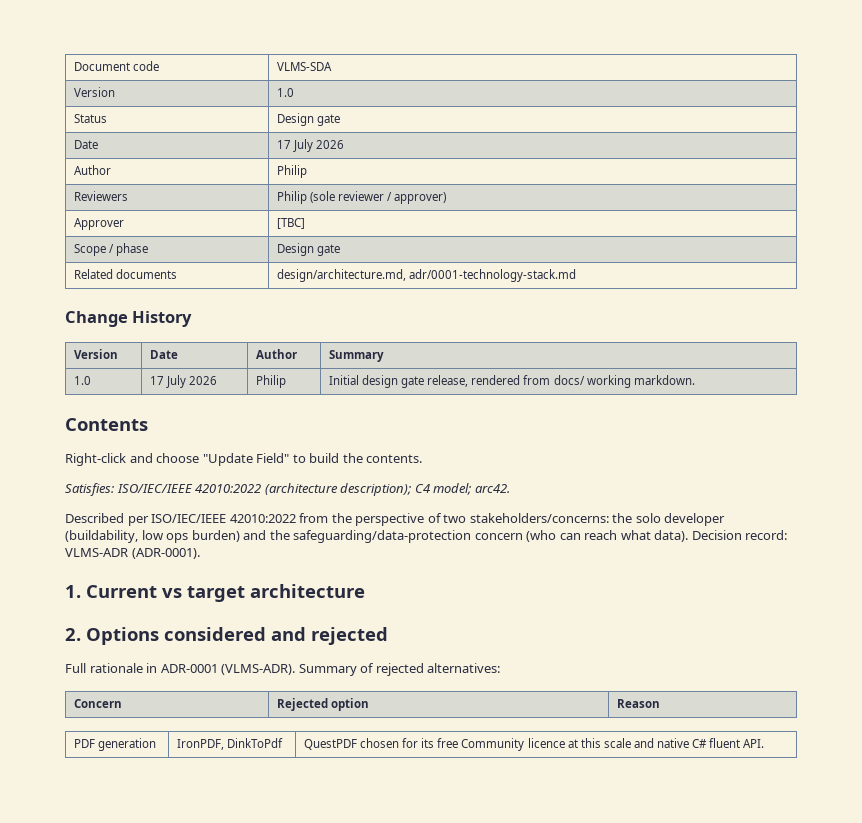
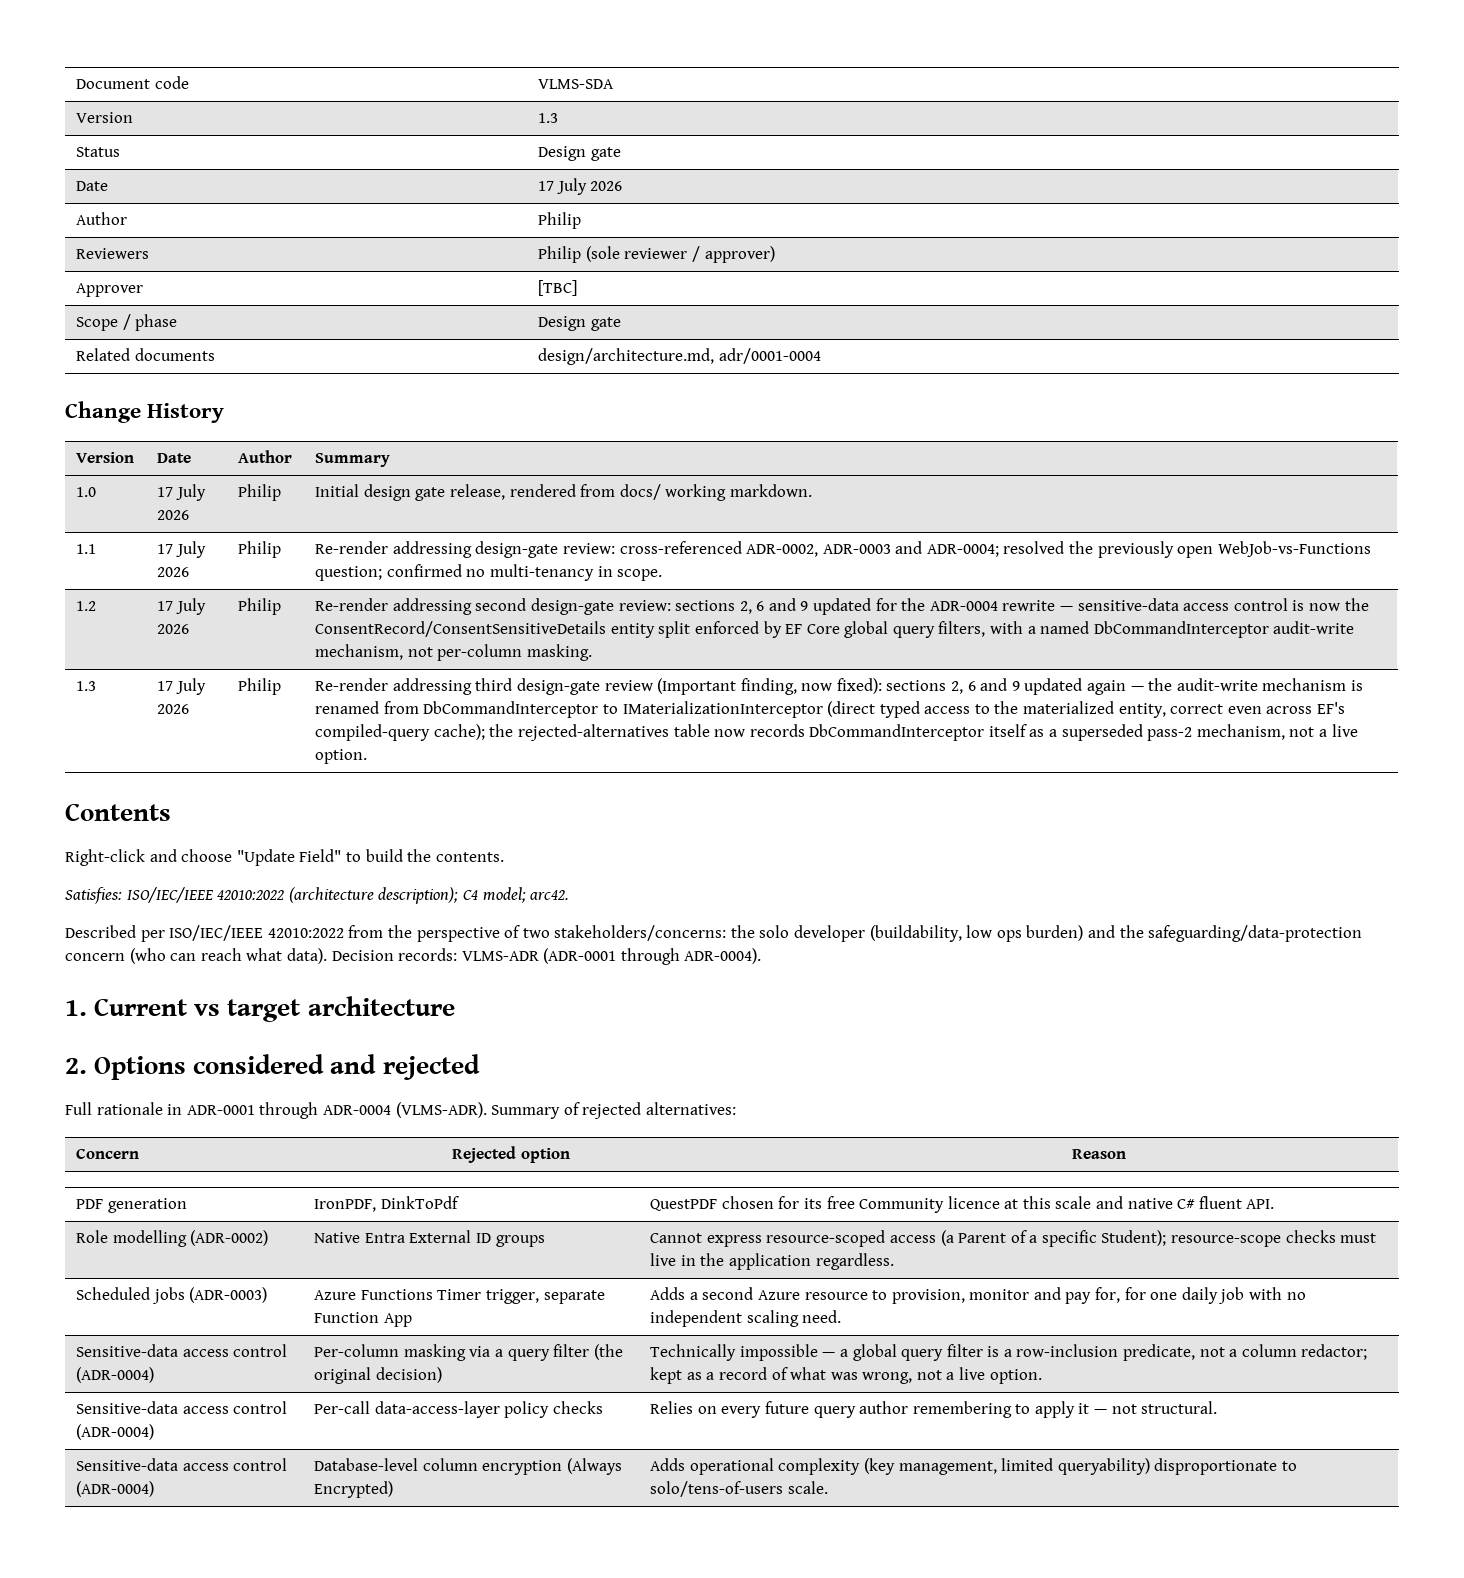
[276,88,294,97] 1.0 -> [538,113,559,123] 1.3
[408,269,576,282] adr/0001-technology-stack.md -> [718,348,821,364] adr/0001-0004
(695, 380) none -> [76,544,97,554] [157,541,206,558] [157,567,190,577] [238,541,282,558] [315,541,1371,558] [315,564,663,581] [76,601,97,611] [157,598,206,615] [157,624,190,634] [238,598,282,615] [315,598,1369,615] [315,621,1355,638] [315,644,592,661] [76,681,97,691] [157,678,206,695] [157,704,190,714] [238,678,282,695] [315,678,1363,695] [315,701,1345,718] [315,724,1358,741] [315,749,368,764] // 1.1 | 17 July 2026 | Philip | Re-render addressing design-gate review: cross-referenced ADR-0002, ADR-0003 and ADR-0004; resolved the previously open WebJob-vs-Functions question; confirmed no multi-tenancy in scope. // 1.2 | 17 July 2026 | Philip | Re-render addressing second design-gate review: sections 2, 6 and 9 updated for the ADR-0004 rewrite — sensitive-data access control is now the ConsentRecord/ConsentSensitiveDetails entity split enforced by EF Core global query filters, with a named DbCommandInterceptor audit-write mechanism, not per-column masking. // 1.3 | 17 July 2026 | Philip | Re-render addressing third design-gate review (Important finding, now fixed): sections 2, 6 and 9 updated again — the audit-write mechanism is renamed from DbCommandInterceptor to IMaterializationInterceptor (direct typed access to the materialized entity, correct even across EF's compiled-query cache); the rejected-alternatives table now records DbCommandInterceptor itself as a superseded pass-2 mechanism, not a live option.
[745,530,788,540] [65,548,200,559] record: VLMS-ADR (ADR-0001). -> [398,948,762,965] records: VLMS-ADR (ADR-0001 through ADR-0004).
(218, 668) none -> [259,1102,391,1119] through ADR-0004
(765, 743) none -> [76,1230,269,1247] [314,1230,545,1247] [650,1230,1377,1247] [650,1253,894,1270] [76,1287,268,1304] [314,1289,605,1304] [314,1312,412,1327] [650,1287,1306,1304] [650,1310,842,1327] [76,1344,288,1357] [76,1367,155,1383] [314,1344,623,1361] [314,1367,442,1384] [650,1344,1368,1361] [650,1367,1042,1384] [76,1401,288,1414] [76,1424,155,1440] [314,1401,603,1418] [650,1401,1218,1418] [76,1458,288,1471] [76,1481,155,1497] [314,1458,622,1475] [314,1481,394,1498] [650,1458,1297,1475] [650,1481,828,1497] // Role modelling (ADR-0002) | Native Entra External ID groups | Cannot express resource-scoped access (a Parent of a specific Student); resource-scope checks must live in the application regardless. // Scheduled jobs (ADR-0003) | Azure Functions Timer trigger, separate Function App | Adds a second Azure resource to provision, monitor and pay for, for one daily job with no independent scaling need. // Sensitive-data access control (ADR-0004) | Per-column masking via a query filter (the original decision) | Technically impossible — a global query filter is a row-inclusion predicate, not a column redactor; kept as a record of what was wrong, not a live option. // Sensitive-data access control (ADR-0004) | Per-call data-access-layer policy checks | Relies on every future query author remembering to apply it — not structural. // Sensitive-data access control (ADR-0004) | Database-level column encryption (Always Encrypted) | Adds operational complexity (key management, limited queryability) disproportionate to solo/tens-of-users scale.

